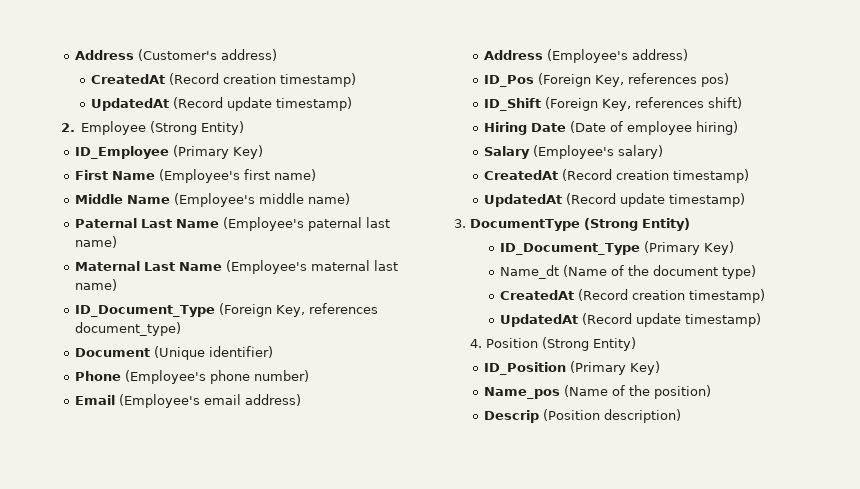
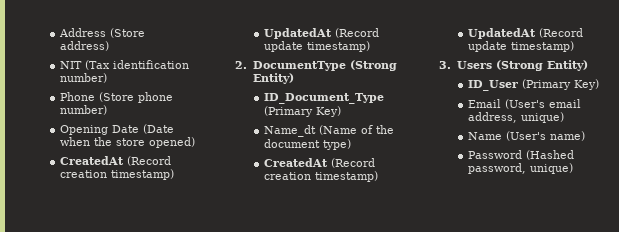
[75,49,278,61] Address (Customer's address) -> [58,28,145,38] [59,41,109,51] [59,60,189,70] [59,73,107,83] [59,92,173,103] [59,105,107,115] [59,124,174,135] [59,137,195,148] Address (Store address) // NIT (Tax identification number) // Phone (Store phone number) // Opening Date (Date when the store opened)
[81,121,245,135] [75,145,264,159] [75,169,317,183] [75,193,351,207] [75,217,391,231] [75,236,118,248] [75,260,399,274] [75,279,118,291] [75,303,379,317] [75,322,182,336] [75,346,274,360] [75,370,310,384] [75,394,302,408] [484,49,689,63] [484,73,730,87] [484,97,743,111] [484,121,739,135] [484,145,664,159] [484,169,750,183] [484,193,746,207] [454,219,466,228] Employee (Strong Entity) // ID_Employee (Primary Key) // First Name (Employee's first name) // Middle Name (Employee's middle name) // Paternal Last Name (Employee's paternal last name) // Maternal Last Name (Employee's maternal last name) // ID_Document_Type (Foreign Key, references document_type) // Document (Unique identifier) // Phone (Employee's phone number) // Email (Employee's email address) // Address (Employee's address) // ID_Pos (Foreign Key, references pos) // ID_Shift (Foreign Key, references shift) // Hiring Date (Date of employee hiring) // Salary (Employee's salary) // CreatedAt (Record creation timestamp) // UpdatedAt (Record update timestamp) // 3. -> (248, 65) none
[469,337,636,351] [484,361,661,375] [484,385,712,399] [484,409,682,423] 4. Position (Strong Entity) // ID_Position (Primary Key) // Name_pos (Name of the position) // Descrip (Position description) -> [439,60,588,71] [467,79,599,91] [467,99,581,109] [467,112,564,123] [467,131,585,141] [467,150,574,160] [467,163,573,174] 3. Users (Strong Entity) // ID_User (Primary Key) // Email (User's email address, unique) // Name (User's name) // Password (Hashed password, unique)

